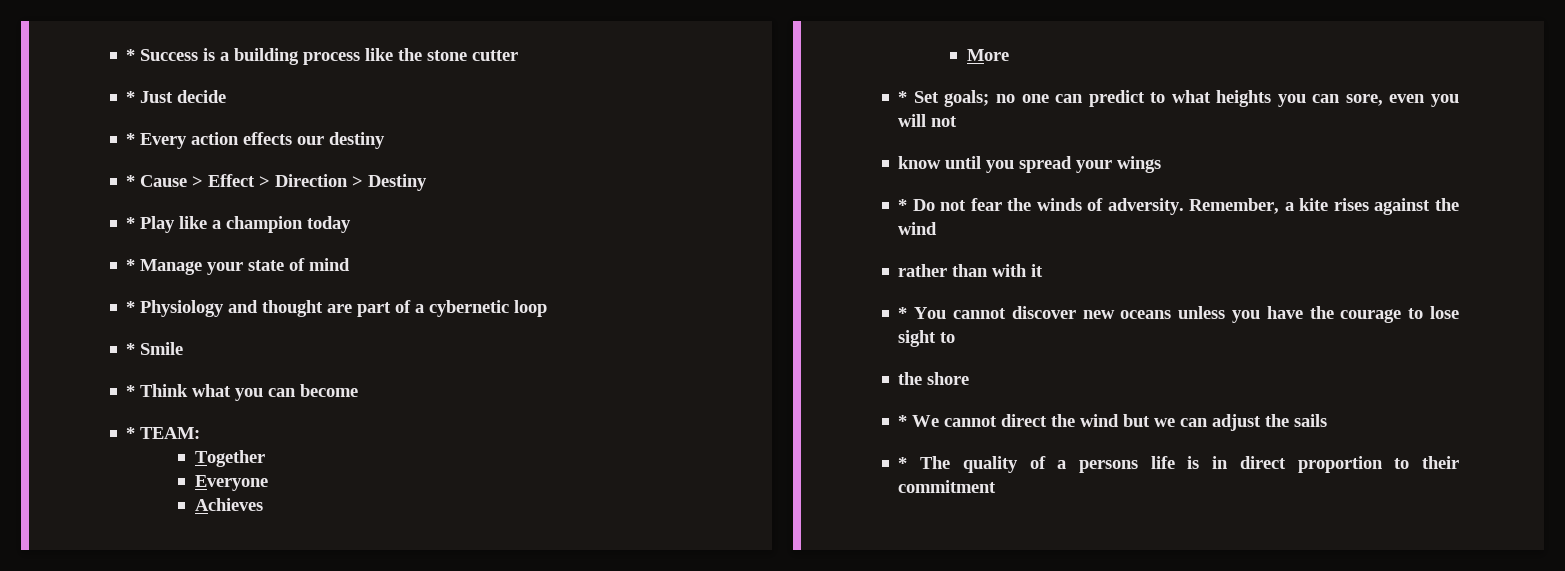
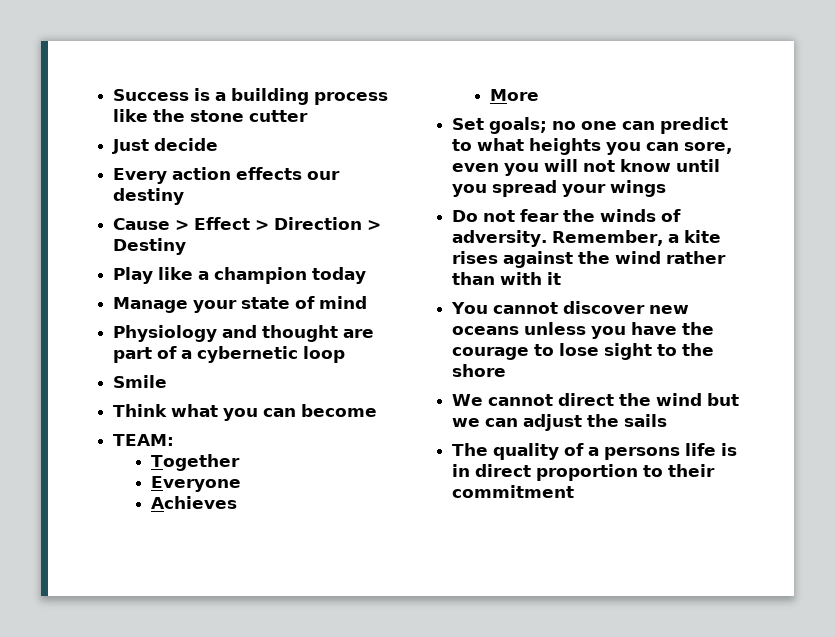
[126,49,136,61] * -> (113, 95) none
[126,91,136,103] * -> (309, 116) none
[126,133,136,145] * -> (219, 144) none
[126,175,136,187] * -> (185, 196) none
[126,217,136,229] * -> (187, 246) none
[126,259,136,271] * -> (367, 275) none
[126,301,136,313] * -> (368, 302) none
[126,343,136,355] * -> (346, 354) none
[126,385,136,397] * -> (168, 381) none
[126,427,136,439] * -> (378, 410) none
[898,91,908,103] * -> (539, 95) none
(958, 121) // -> (616, 166) none
[898,199,908,211] * -> (667, 188) none
(938, 228) // -> (662, 257) none
[898,307,908,319] * -> (562, 278) none
(956, 337) // -> (678, 350) none
[898,415,908,427] * -> (507, 370) none
[898,457,908,469] * -> (668, 420) none

